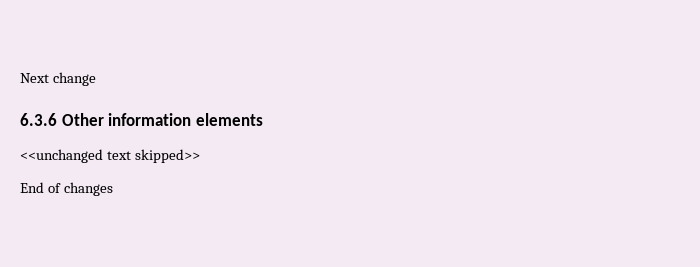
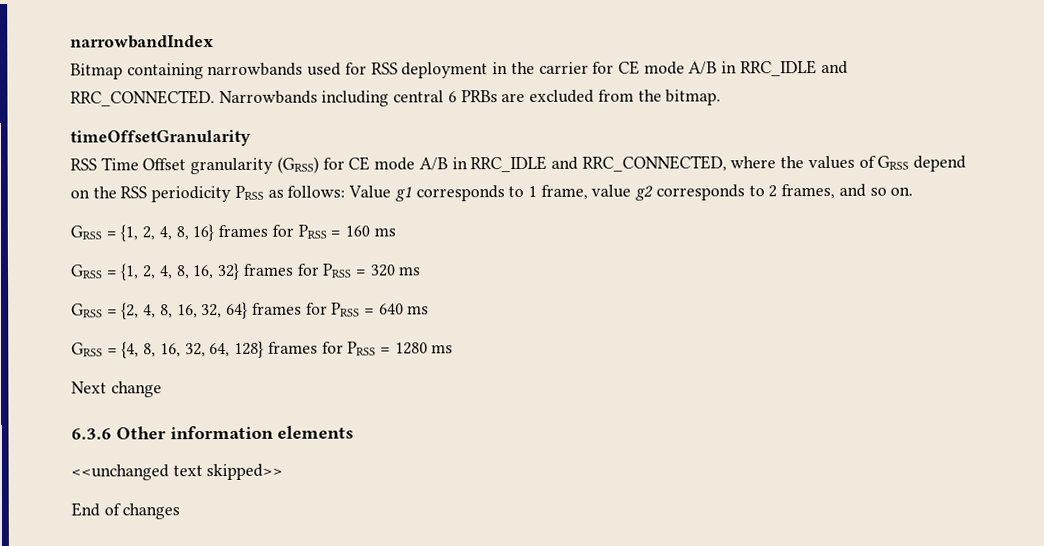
(20, 78) none -> [70,35,214,49] [70,60,848,80] [70,89,722,107] [70,129,251,147] [70,155,967,175] [70,183,914,203] [70,224,396,242] [70,262,422,281] [71,301,430,320] [71,340,454,359] narrowbandIndex // Bitmap containing narrowbands used for RSS deployment in the carrier for CE mode A/B in RRC_IDLE and RRC_CONNECTED. Narrowbands including central 6 PRBs are excluded from the bitmap. // timeOffsetGranularity // RSS Time Offset granularity (GRSS) for CE mode A/B in RRC_IDLE and RRC_CONNECTED, where the values of GRSS depend on the RSS periodicity PRSS as follows: Value g1 corresponds to 1 frame, value g2 corresponds to 2 frames, and so on. // GRSS = {1, 2, 4, 8, 16} frames for PRSS = 160 ms // GRSS = {1, 2, 4, 8, 16, 32} frames for PRSS = 320 ms // GRSS = {2, 4, 8, 16, 32, 64} frames for PRSS = 640 ms // GRSS = {4, 8, 16, 32, 64, 128} frames for PRSS = 1280 ms //

